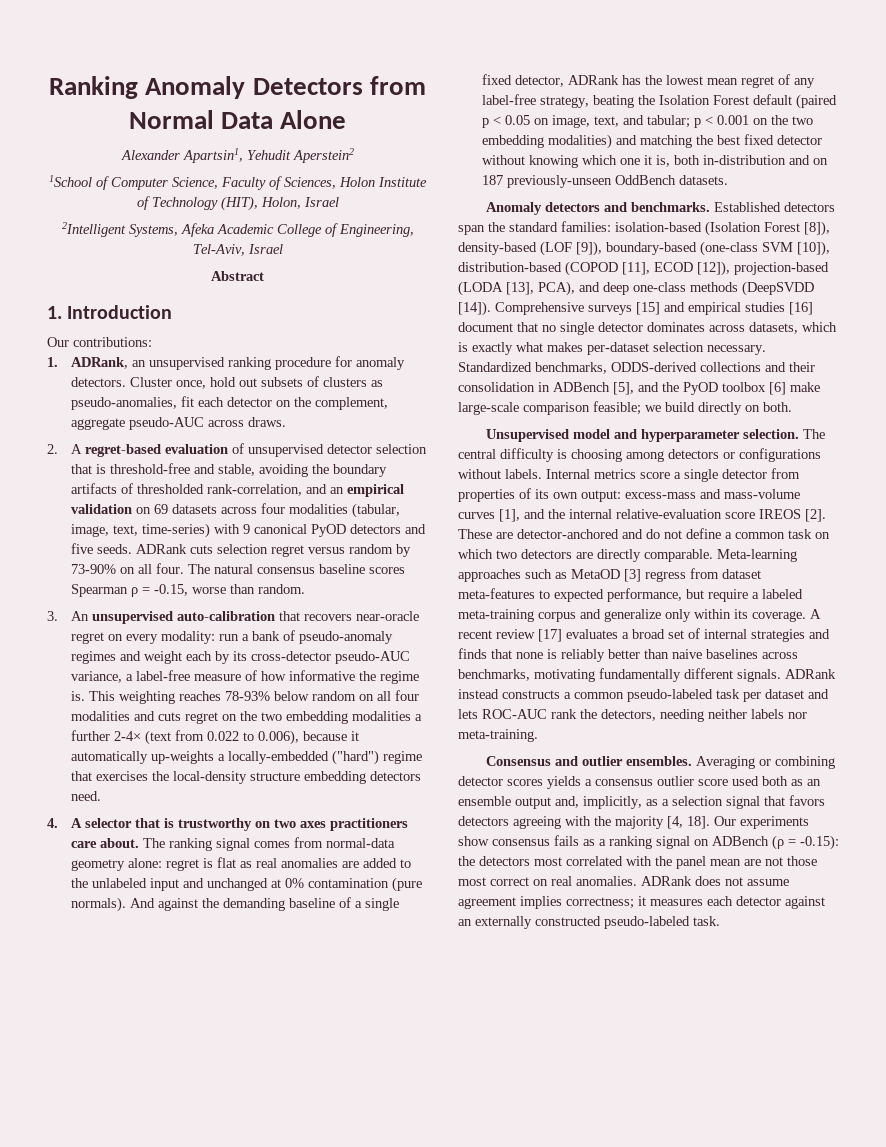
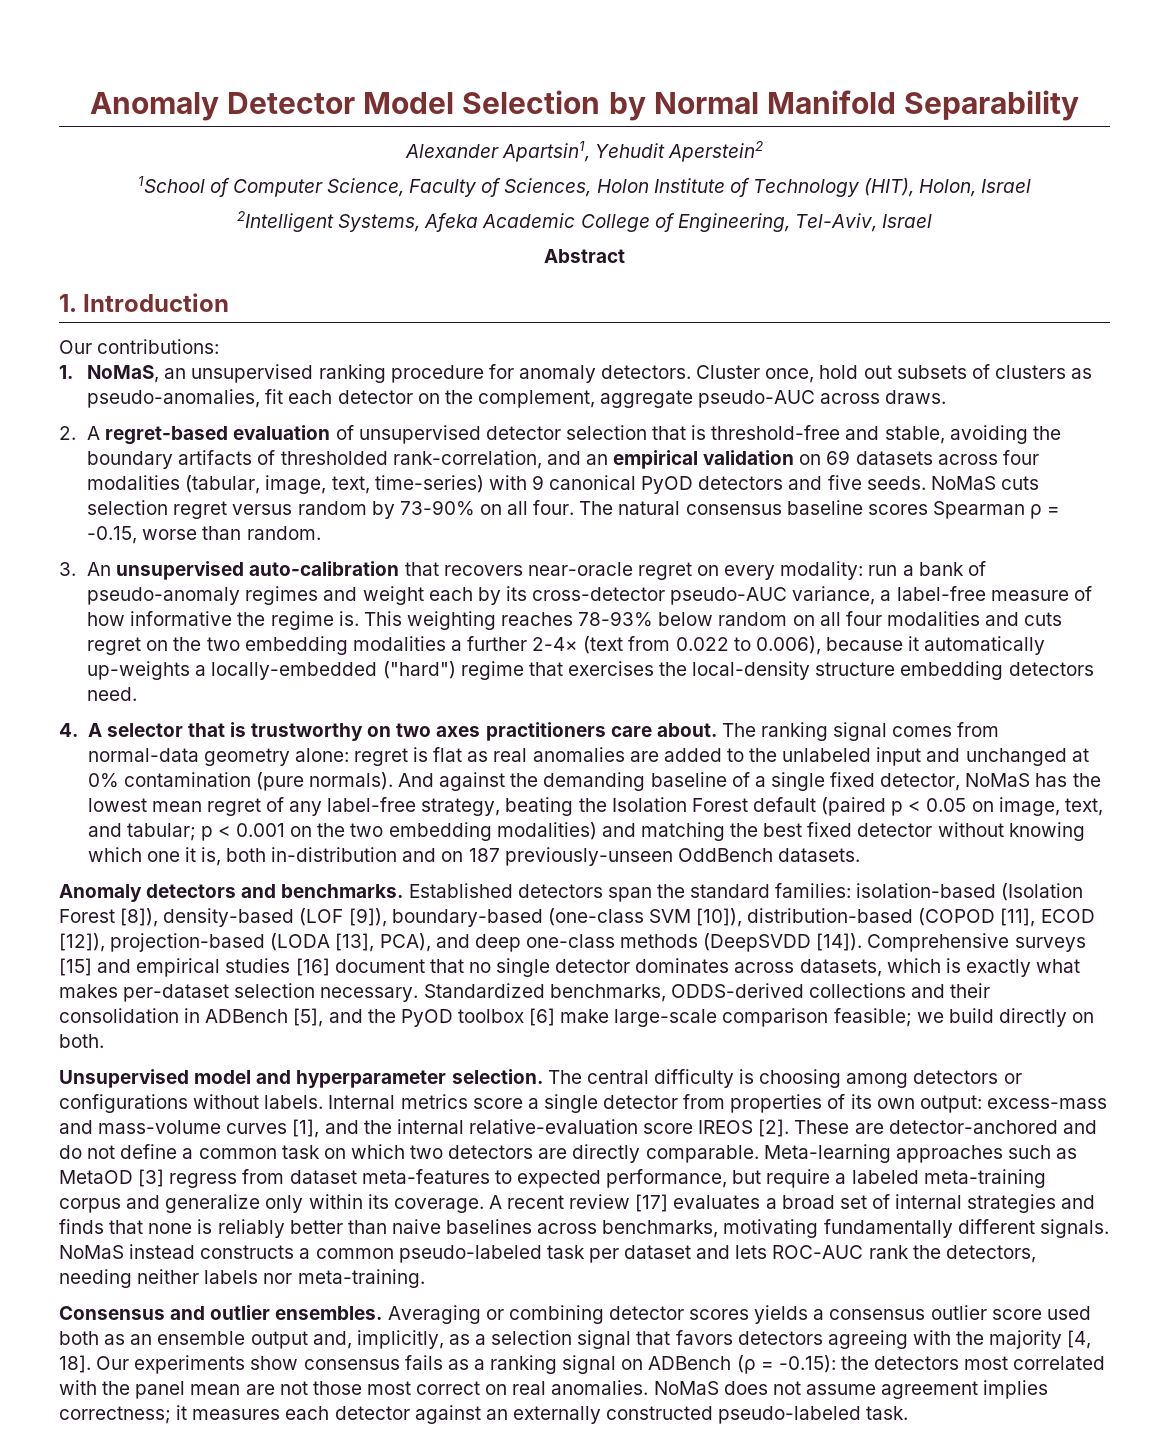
[49,76,426,99] [128,110,347,129] Ranking Anomaly Detectors from Normal Data Alone -> [90,90,1079,121] Anomaly Detector Model Selection by Normal Manifold Separability
[70,357,128,369] ADRank, -> [87,365,160,383] NoMaS,
[135,544,187,554] ADRank -> [930,476,996,490] NoMaS
[567,75,619,85] ADRank -> [965,773,1031,787] NoMaS
[785,669,836,679] ADRank -> [59,1245,124,1259] NoMaS
[641,876,692,886] ADRank -> [653,1381,719,1395] NoMaS

